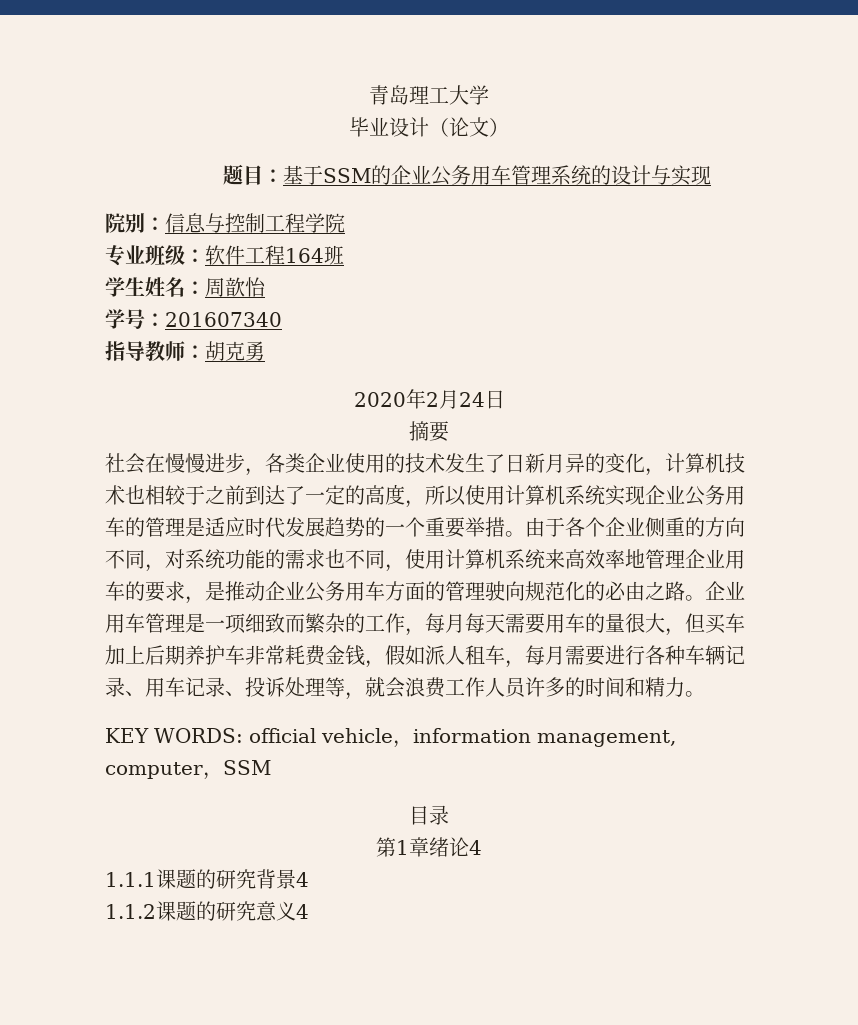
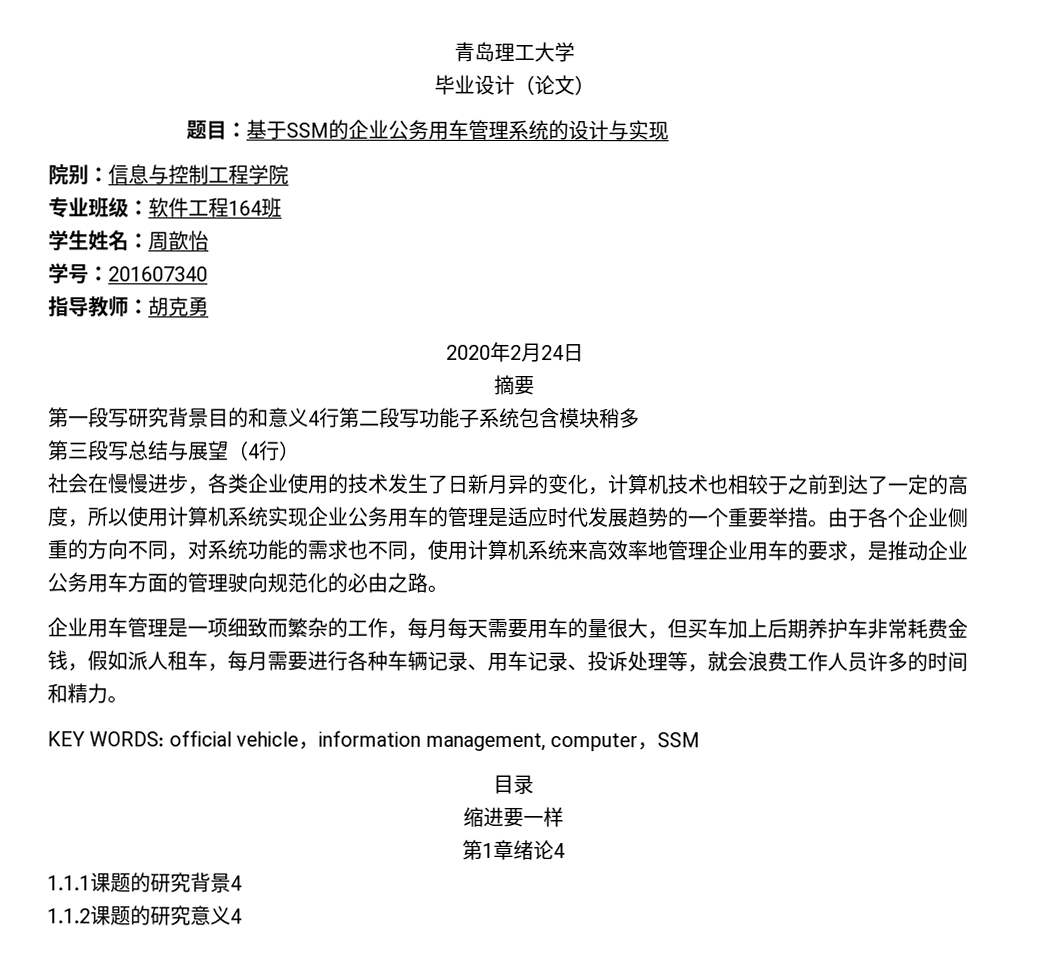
(449, 431) none -> [48,407,640,429] [48,440,300,461] // 第一段写研究背景目的和意义4行第二段写功能子系统包含模块稍多 // 第三段写总结与展望（4行）
(705, 598) none -> (448, 588) //
(449, 815) none -> [463,806,564,828] // 缩进要一样

